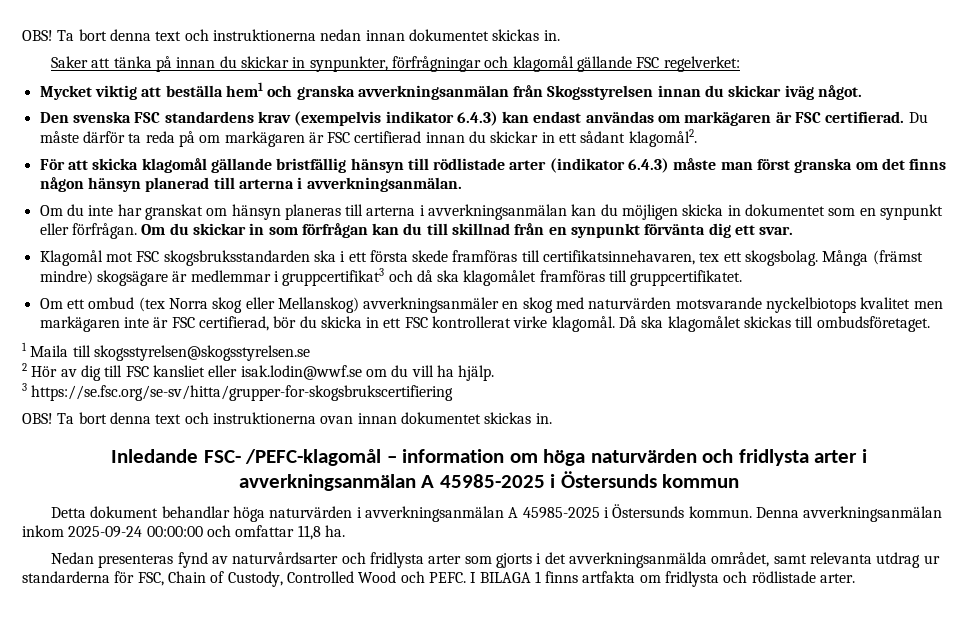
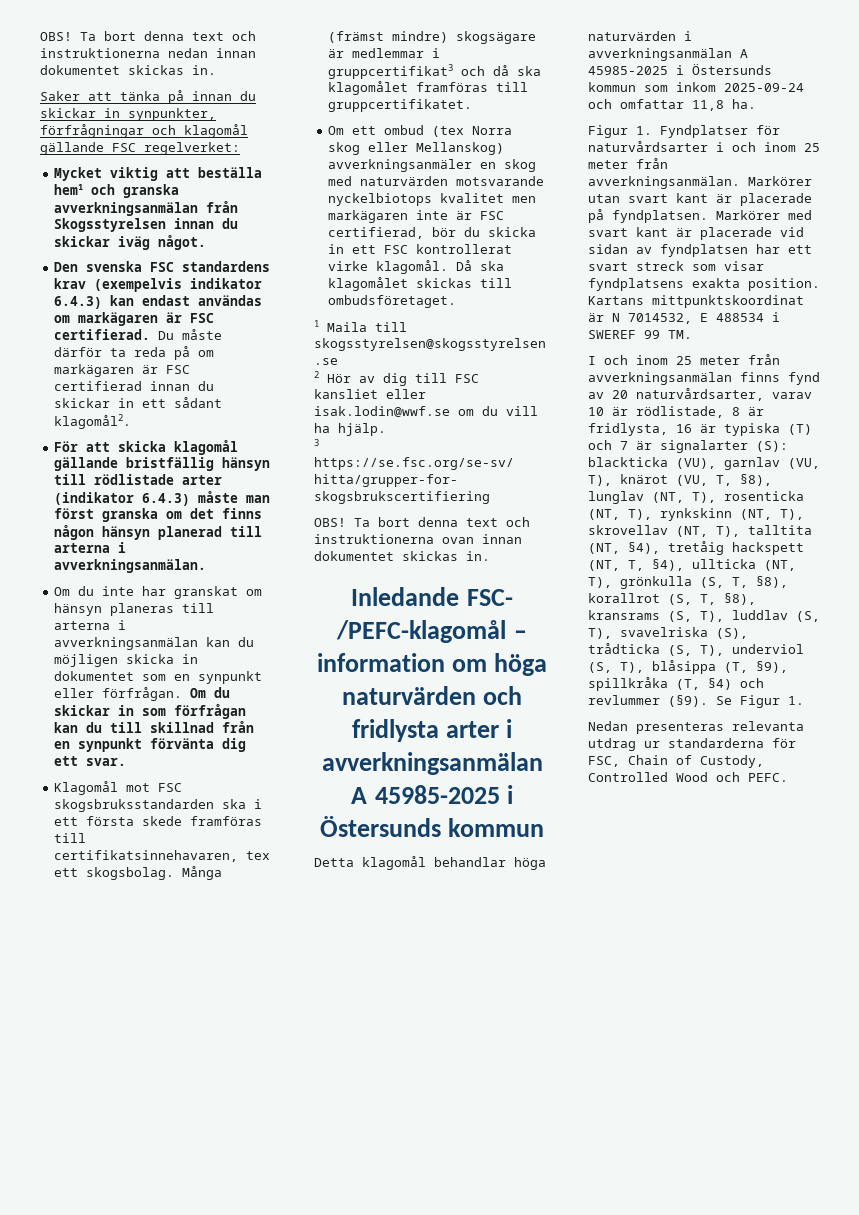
[90,506,159,518] dokument -> [362,856,426,870] klagomål
[688,506,943,522] kommun. Denna avverkningsanmälan -> [588,82,668,92] kommun som
[146,526,203,537] 00:00:00 -> (804, 87) none
[51,552,807,568] Nedan presenteras fynd av naturvårdsarter och fridlysta arter som gjorts i det avverkningsanmälda området, samt -> [588,125,780,138] [588,141,820,152] [588,158,668,169] [588,176,812,189] [588,193,812,206] [588,209,812,223] [588,227,804,240] [588,244,812,257] [588,261,764,271] [588,278,820,291] [588,295,804,308] [588,312,780,324] [588,330,692,339] [588,354,780,365] [588,372,820,385] [588,388,812,401] [588,406,764,418] [588,423,812,436] [588,440,788,453] [588,457,820,470] [588,474,772,486] [588,491,804,504] [588,508,804,521] [588,525,812,537] [588,541,804,555] [588,559,796,571] [588,576,788,589] [588,593,756,605] [588,610,820,622] [588,627,748,639] [588,643,804,656] [588,660,788,674] [588,677,764,691] [588,695,804,708] [588,721,724,734] Figur 1. Fyndplatser för naturvårdsarter i och inom 25 meter från avverkningsanmälan. Markörer utan svart kant är placerade på fyndplatsen. Markörer med svart kant är placerade vid sidan av fyndplatsen har ett svart streck som visar fyndplatsens exakta position. Kartans mittpunktskoordinat är N 7014532, E 488534 i SWEREF 99 TM. // I och inom 25 meter från avverkningsanmälan finns fynd av 20 naturvårdsarter, varav 10 är rödlistade, 8 är fridlysta, 16 är typiska (T) och 7 är signalarter (S): blackticka (VU), garnlav (VU, T), knärot (VU, T, §8), lunglav (NT, T), rosenticka (NT, T), rynkskinn (NT, T), skrovellav (NT, T), talltita (NT, §4), tretåig hackspett (NT, T, §4), ullticka (NT, T), grönkulla (S, T, §8), korallrot (S, T, §8), kransrams (S, T), luddlav (S, T), svavelriska (S), trådticka (S, T), underviol (S, T), blåsippa (T, §9), spillkråka (T, §4) och revlummer (§9). Se Figur 1. // Nedan presenteras
[470,571,856,587] I BILAGA 1 finns artfakta om fridlysta och rödlistade arter. -> (788, 777) none

